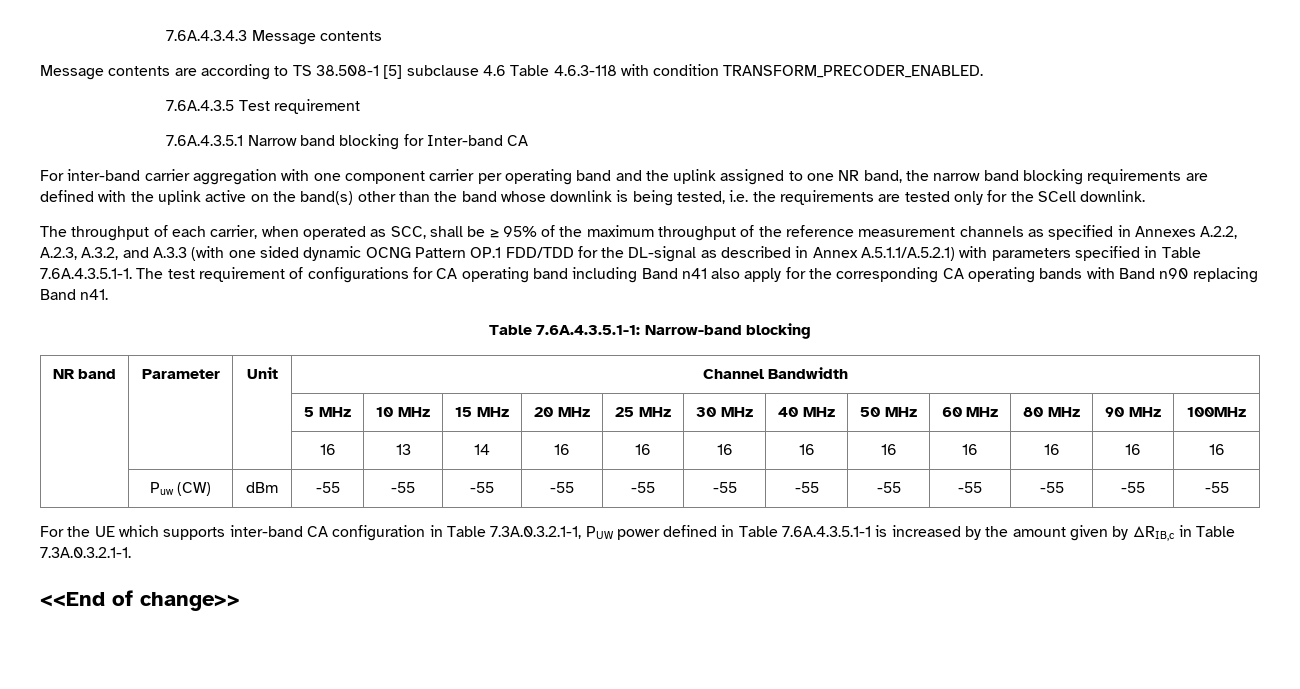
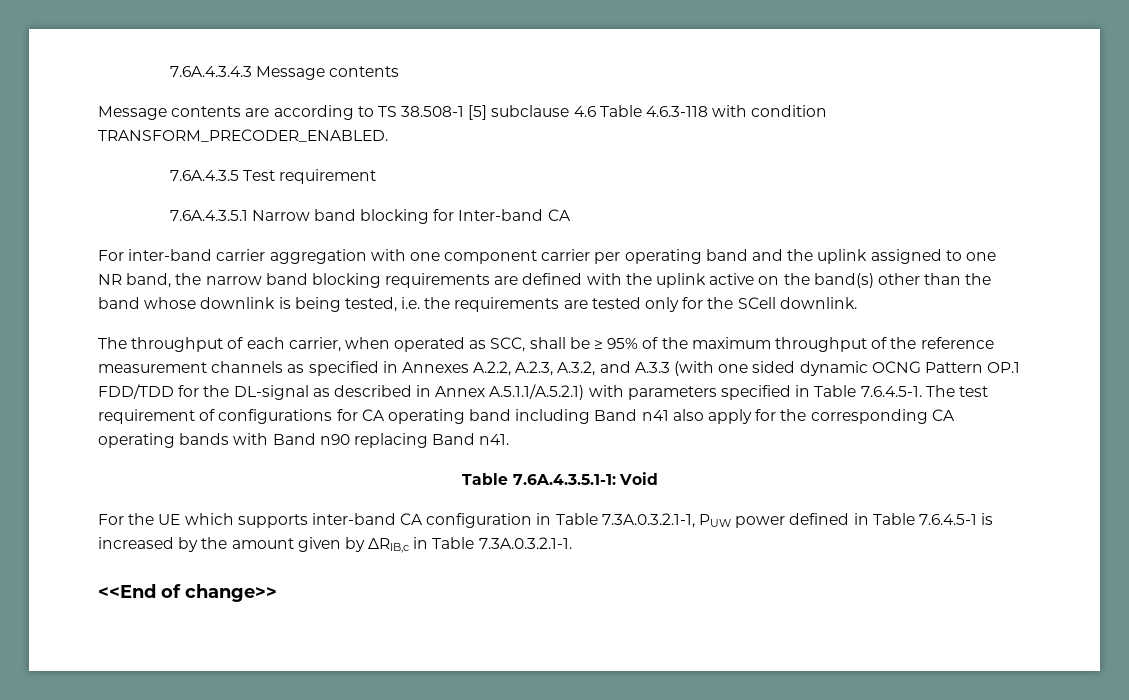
[40,268,132,279] 7.6A.4.3.5.1-1. -> [860,386,922,397] 7.6.4.5-1.
[644,323,811,339] [52,369,117,379] [141,369,220,379] [246,367,278,379] [702,367,849,379] [304,407,351,417] [376,407,430,417] [455,407,509,417] [534,407,590,417] [615,407,671,417] [696,407,753,417] [778,407,835,417] [860,407,917,417] [941,407,999,417] [1023,407,1080,417] [1105,407,1161,417] [1187,407,1246,417] [319,444,336,455] [395,444,411,455] [474,444,490,455] [554,444,570,455] [635,444,651,455] [716,444,733,455] [798,444,815,455] [880,444,897,455] [962,444,978,455] [1043,444,1060,455] [1125,444,1141,455] [1208,444,1225,455] [149,482,212,496] [246,482,278,493] [315,482,340,493] [391,482,415,493] [470,482,494,493] [550,482,574,493] [631,482,655,493] [712,482,737,493] [794,482,819,493] [876,482,901,493] [958,482,982,493] [1039,482,1064,493] [1121,482,1145,493] [1204,482,1229,493] Narrow-band blocking // NR band | Parameter | Unit | Channel Bandwidth // | | | 5 MHz | 10 MHz | 15 MHz | 20 MHz | 25 MHz | 30 MHz | 40 MHz | 50 MHz | 60 MHz | 80 MHz | 90 MHz | 100MHz // | | | 16 | 13 | 14 | 16 | 16 | 16 | 16 | 16 | 16 | 16 | 16 | 16 // | Puw (CW) | dBm | -55 | -55 | -55 | -55 | -55 | -55 | -55 | -55 | -55 | -55 | -55 | -55 -> [618,472,658,485] Void
[782,526,872,537] 7.6A.4.3.5.1-1 -> [918,514,977,525] 7.6.4.5-1

